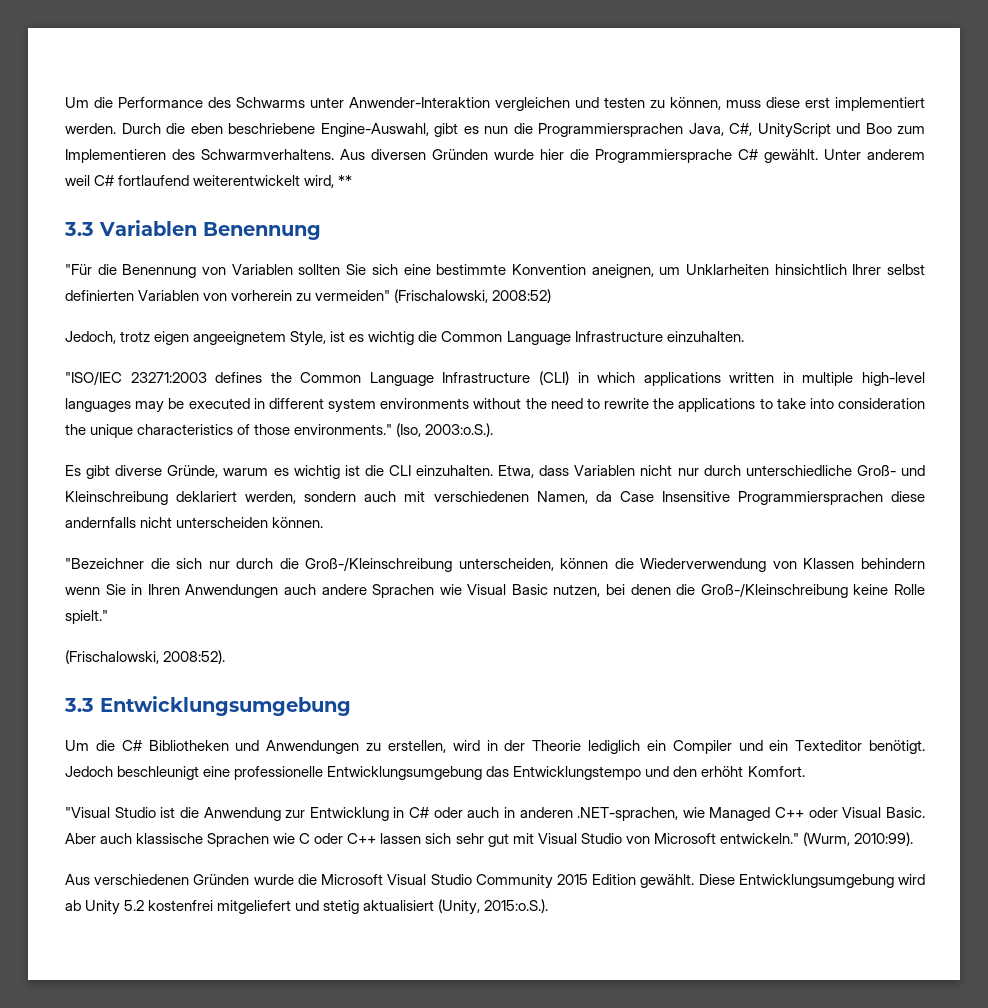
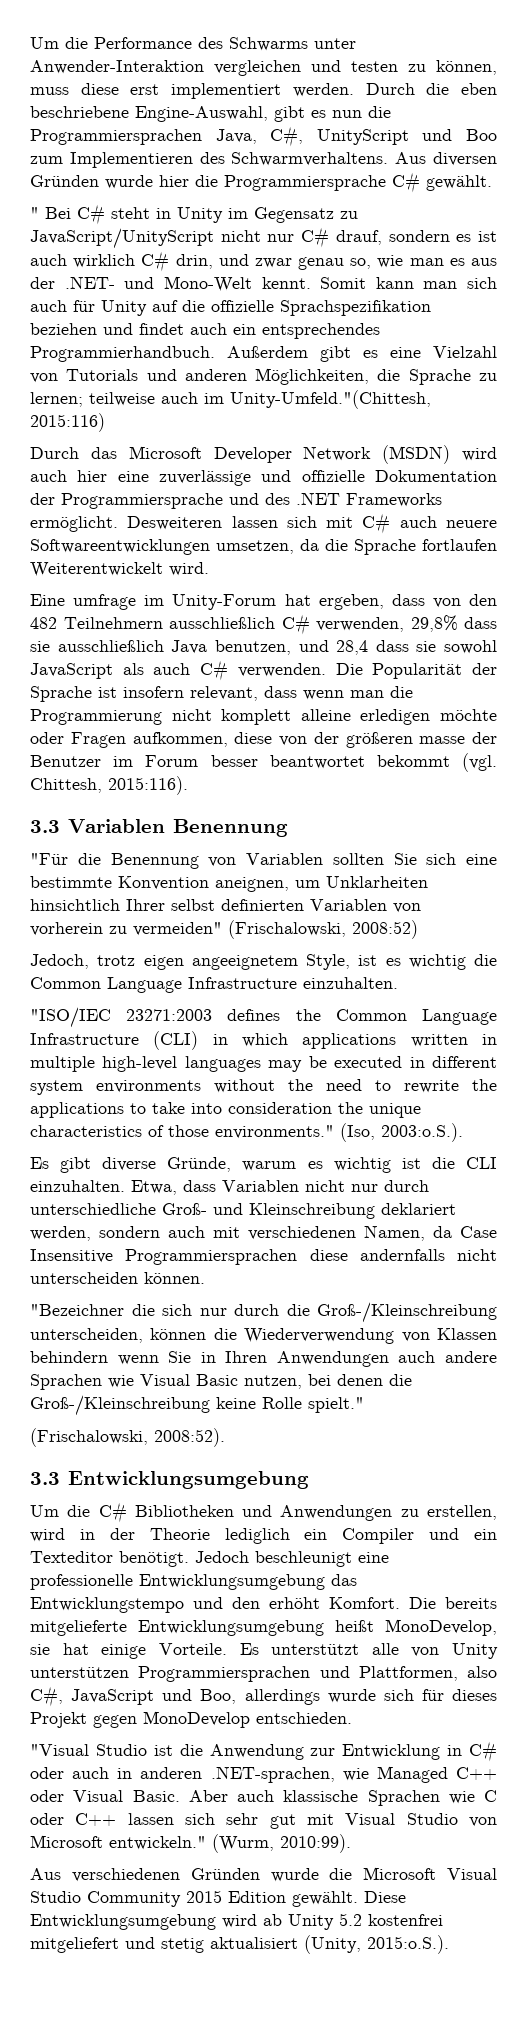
[824,149,925,160] [65,175,353,188] Unter anderem weil C# fortlaufend weiterentwickelt wird, ** -> [30,204,358,225] [30,227,498,249] [30,251,498,272] [30,276,497,292] [30,300,431,316] [30,323,380,339] [30,346,497,362] [30,368,497,385] [30,390,431,409] [30,413,105,432] [30,445,497,464] [30,470,497,486] [30,492,442,509] [30,513,497,534] [30,539,497,555] [30,562,209,577] [30,594,497,610] [30,614,497,635] [30,640,497,655] [30,660,498,681] [30,686,413,702] [30,709,498,725] [30,732,497,748] [30,753,497,772] [30,776,188,795] // " Bei C# steht in Unity im Gegensatz zu JavaScript/UnityScript nicht nur C# drauf, sondern es ist auch wirklich C# drin, und zwar genau so, wie man es aus der .NET- und Mono-Welt kennt. Somit kann man sich auch für Unity auf die offizielle Sprachspezifikation beziehen und findet auch ein entsprechendes Programmierhandbuch. Außerdem gibt es eine Vielzahl von Tutorials und anderen Möglichkeiten, die Sprache zu lernen; teilweise auch im Unity-Umfeld."(Chittesh, 2015:116) // Durch das Microsoft Developer Network (MSDN) wird auch hier eine zuverlässige und offizielle Dokumentation der Programmiersprache und des .NET Frameworks ermöglicht. Desweiteren lassen sich mit C# auch neuere Softwareentwicklungen umsetzen, da die Sprache fortlaufen Weiterentwickelt wird. // Eine umfrage im Unity-Forum hat ergeben, dass von den 482 Teilnehmern ausschließlich C# verwenden, 29,8% dass sie ausschließlich Java benutzen, und 28,4 dass sie sowohl JavaScript als auch C# verwenden. Die Popularität der Sprache ist insofern relevant, dass wenn man die Programmierung nicht komplett alleine erledigen möchte oder Fragen aufkommen, diese von der größeren masse der Benutzer im Forum besser beantwortet bekommt (vgl. Chittesh, 2015:116).
(805, 771) none -> [409,1597,497,1609] [30,1619,497,1636] [30,1643,498,1659] [30,1666,497,1682] [30,1686,497,1707] [30,1711,352,1728] Die bereits mitgelieferte Entwicklungsumgebung heißt MonoDevelop, sie hat einige Vorteile. Es unterstützt alle von Unity unterstützen Programmiersprachen und Plattformen, also C#, JavaScript und Boo, allerdings wurde sich für dieses Projekt gegen MonoDevelop entschieden.

